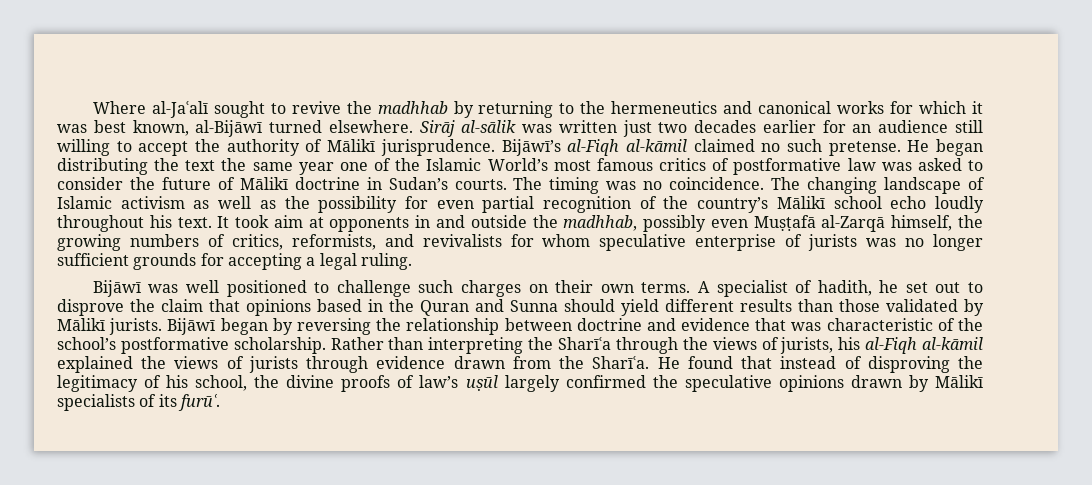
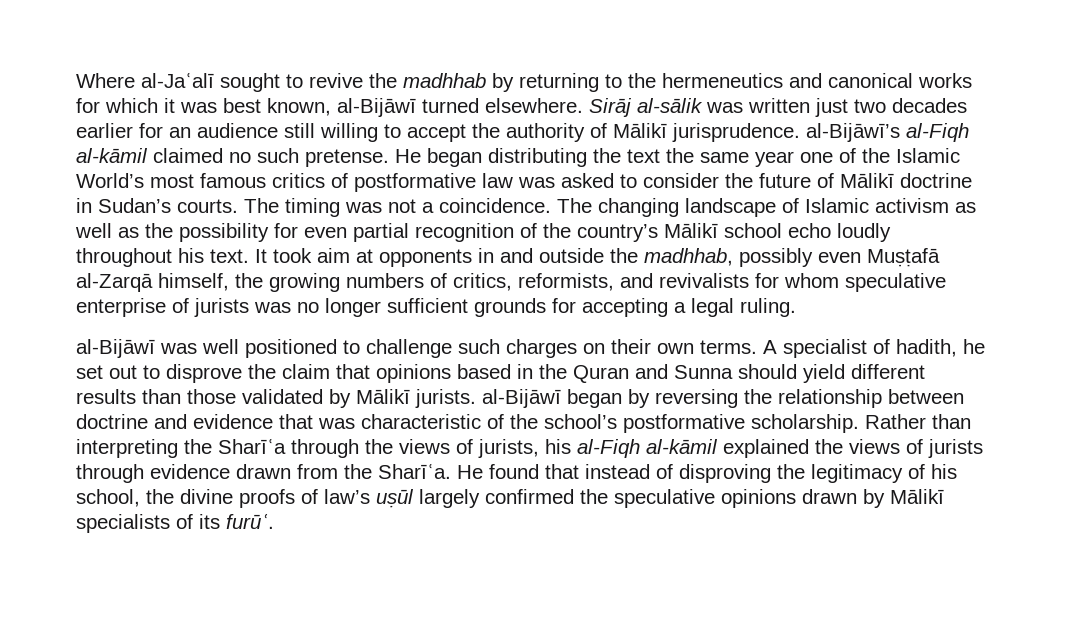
[501,139,561,156] Bijāwī’s -> [806,123,900,142] al-Bijāwī’s
[643,181,663,190] no -> [388,199,434,213] not a
[92,280,141,297] Bijāwī -> [76,339,155,358] al-Bijāwī
[167,318,216,335] Bijāwī -> [482,389,561,408] al-Bijāwī

